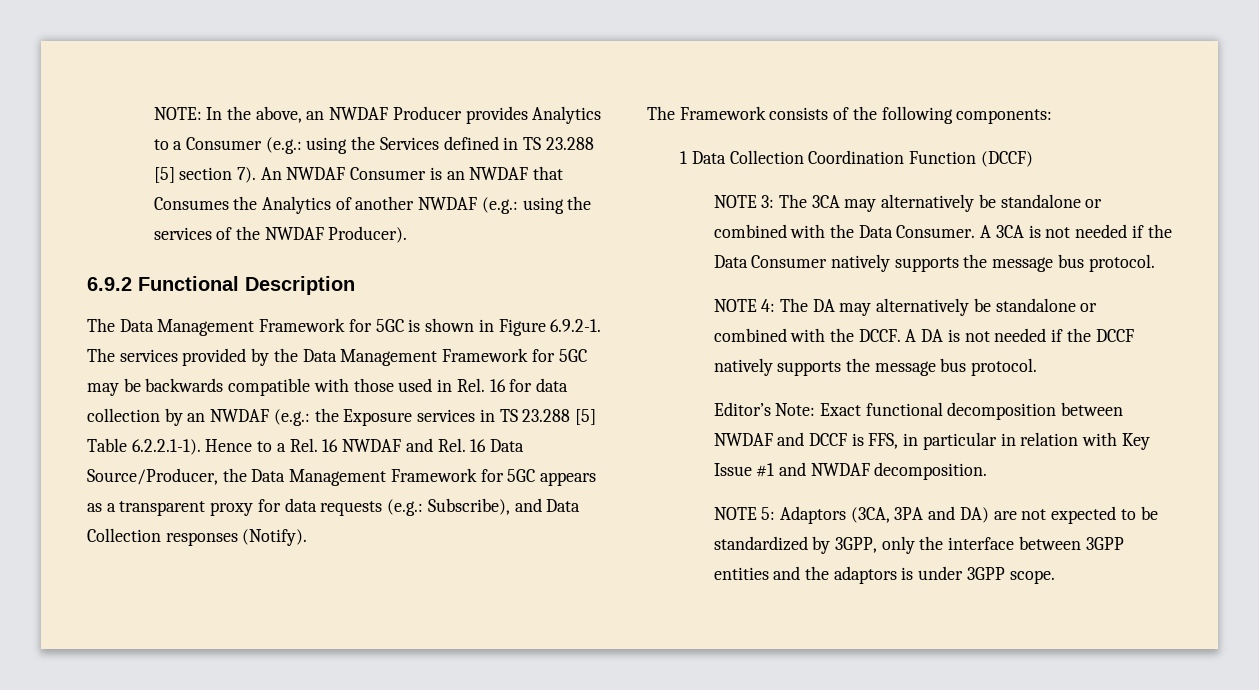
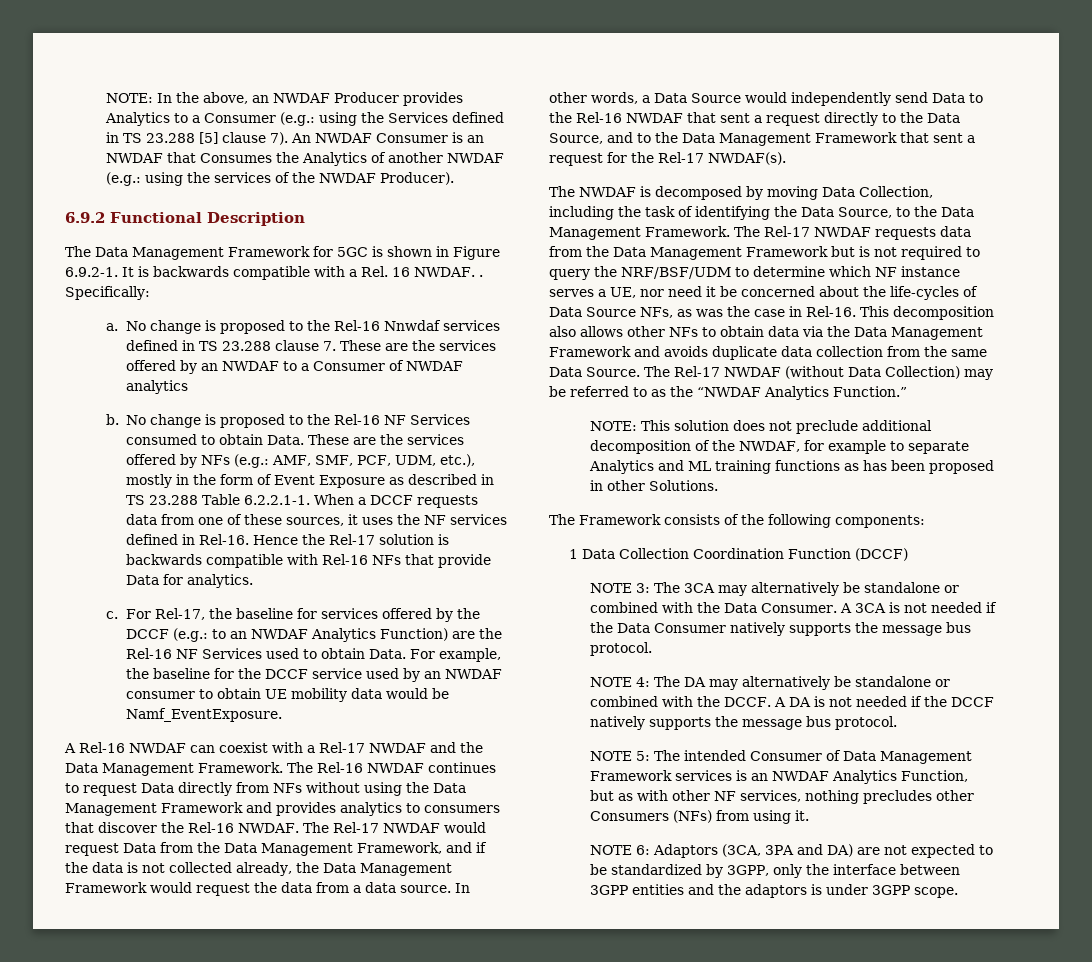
[179,167,233,180] section -> [221,132,266,143] clause
[87,348,587,366] [87,378,568,396] [87,408,596,426] [87,438,524,455] [87,468,597,486] [87,498,581,516] [87,528,308,546] The services provided by the Data Management Framework for 5GC may be backwards compatible with those used in Rel. 16 for data collection by an NWDAF (e.g.: the Exposure services in TS 23.288 [5] Table 6.2.2.1-1). Hence to a Rel. 16 NWDAF and Rel. 16 Data Source/Producer, the Data Management Framework for 5GC appears as a transparent proxy for data requests (e.g.: Subscribe), and Data Collection responses (Notify). -> [122,266,483,280] [65,286,150,300] [105,320,501,334] [126,340,497,351] [126,360,464,374] [126,380,189,394] [105,414,471,428] [126,434,465,445] [126,454,476,468] [126,474,495,488] [126,494,479,508] [126,514,508,526] [126,534,450,545] [126,554,492,568] [126,574,254,588] [105,608,481,622] [126,628,503,642] [126,648,502,662] [126,668,503,682] [126,688,450,702] [126,708,283,722] [64,742,483,753] [65,762,496,776] [65,782,466,796] [65,802,500,816] [65,822,486,833] [65,842,487,856] [65,862,452,876] [65,882,470,896] [549,92,983,106] [549,112,960,126] [549,132,975,146] [549,152,786,166] [549,186,933,200] [549,206,974,220] [549,226,971,240] [549,246,980,260] [549,266,960,280] [549,286,978,300] [549,306,994,320] [549,326,983,340] [549,346,987,360] [549,366,993,380] [549,386,907,400] [589,420,932,434] [589,440,969,454] [588,460,994,474] [589,480,718,491] It is backwards compatible with a Rel. 16 NWDAF. . Specifically: // a. No change is proposed to the Rel-16 Nnwdaf services defined in TS 23.288 clause 7. These are the services offered by an NWDAF to a Consumer of NWDAF analytics // b. No change is proposed to the Rel-16 NF Services consumed to obtain Data. These are the services offered by NFs (e.g.: AMF, SMF, PCF, UDM, etc.), mostly in the form of Event Exposure as described in TS 23.288 Table 6.2.2.1-1. When a DCCF requests data from one of these sources, it uses the NF services defined in Rel-16. Hence the Rel-17 solution is backwards compatible with Rel-16 NFs that provide Data for analytics. // c. For Rel-17, the baseline for services offered by the DCCF (e.g.: to an NWDAF Analytics Function) are the Rel-16 NF Services used to obtain Data. For example, the baseline for the DCCF service used by an NWDAF consumer to obtain UE mobility data would be Namf_EventExposure. // A Rel-16 NWDAF can coexist with a Rel-17 NWDAF and the Data Management Framework. The Rel-16 NWDAF continues to request Data directly from NFs without using the Data Management Framework and provides analytics to consumers that discover the Rel-16 NWDAF. The Rel-17 NWDAF would request Data from the Data Management Framework, and if the data is not collected already, the Data Management Framework would request the data from a data source. In other words, a Data Source would independently send Data to the Rel-16 NWDAF that sent a request directly to the Data Source, and to the Data Management Framework that sent a request for the Rel-17 NWDAF(s). // The NWDAF is decomposed by moving Data Collection, including the task of identifying the Data Source, to the Data Management Framework. The Rel-17 NWDAF requests data from the Data Management Framework but is not required to query the NRF/BSF/UDM to determine which NF instance serves a UE, nor need it be concerned about the life-cycles of Data Source NFs, as was the case in Rel-16. This decomposition also allows other NFs to obtain data via the Data Management Framework and avoids duplicate data collection from the same Data Source. The Rel-17 NWDAF (without Data Collection) may be referred to as the “NWDAF Analytics Function.” // NOTE: This solution does not preclude additional decomposition of the NWDAF, for example to separate Analytics and ML training functions as has been proposed in other Solutions.
[713,402,1124,420] [713,432,1150,450] [713,462,988,480] [713,507,776,520] Editor’s Note: Exact functional decomposition between NWDAF and DCCF is FFS, in particular in relation with Key Issue #1 and NWDAF decomposition. // NOTE 5: -> [589,750,972,764] [589,770,968,784] [589,790,974,804] [589,810,809,824] [589,845,650,855] NOTE 5: The intended Consumer of Data Management Framework services is an NWDAF Analytics Function, but as with other NF services, nothing precludes other Consumers (NFs) from using it. // NOTE 6:

